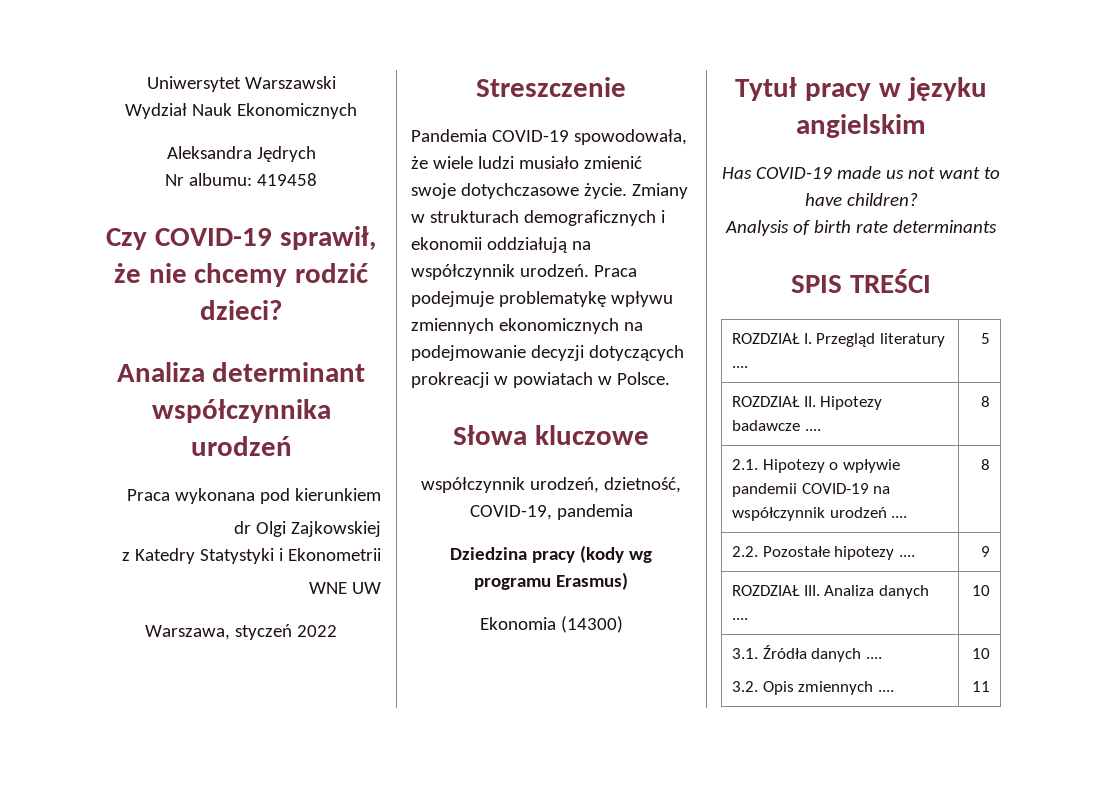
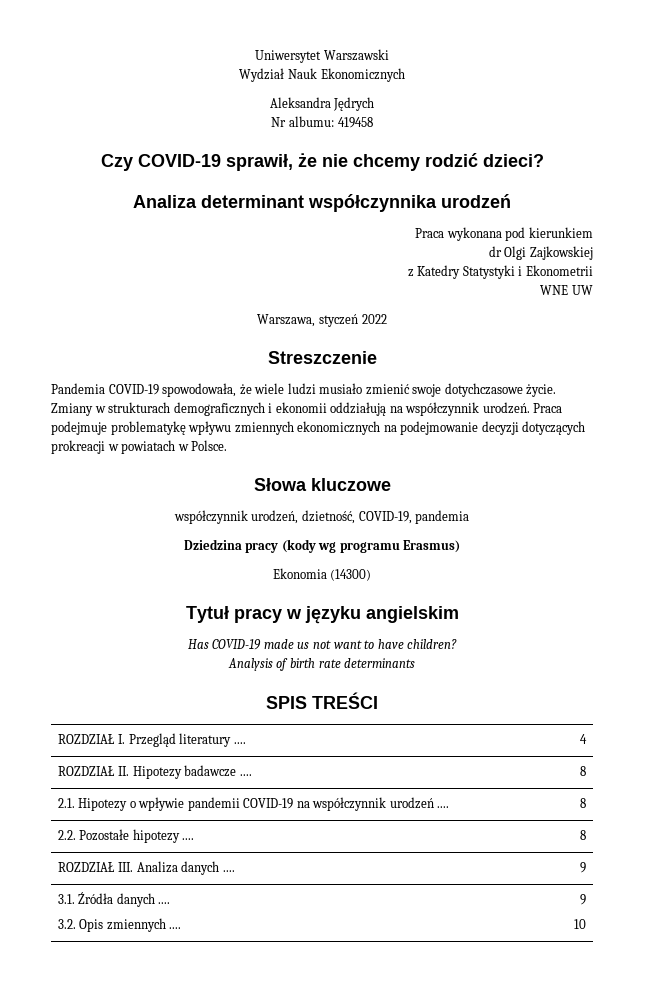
[980,333,990,344] 5 -> [580,734,588,744] 4
[980,546,990,557] 9 -> [580,830,587,840] 8
[971,585,990,596] 10 -> [580,862,587,873] 9
[971,648,990,659] [971,681,990,692] 10 // 11 -> [580,894,587,905] [574,919,587,929] 9 // 10

